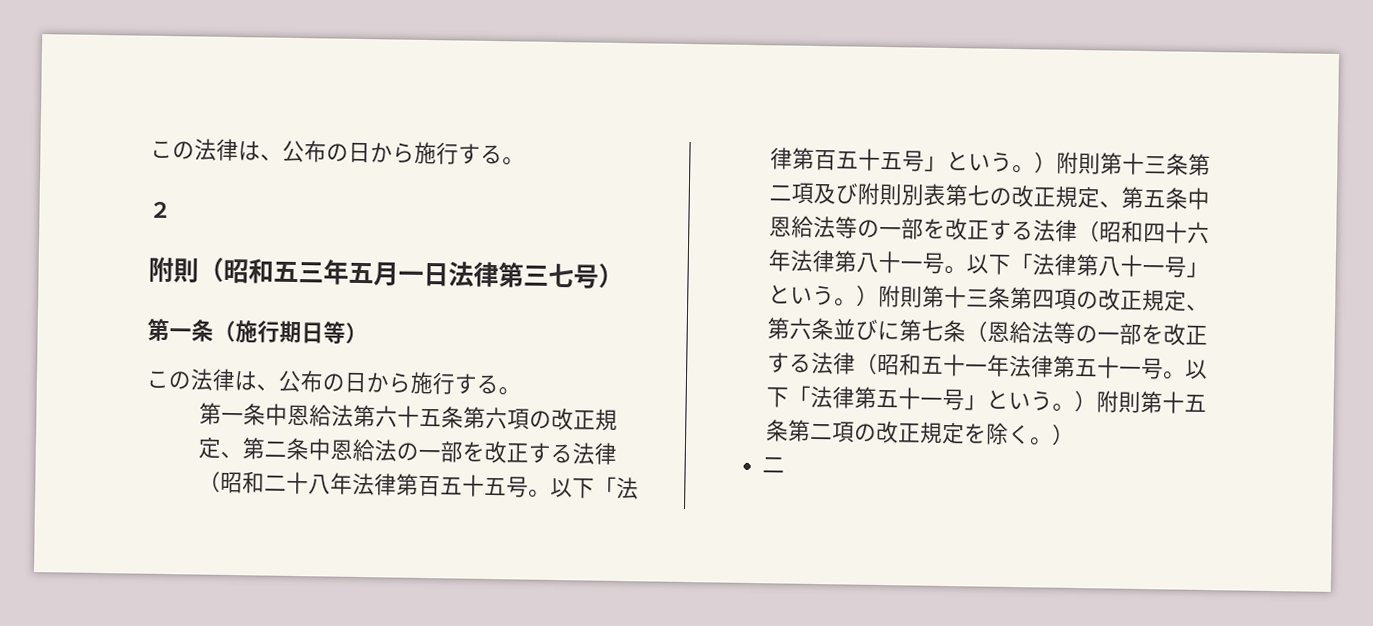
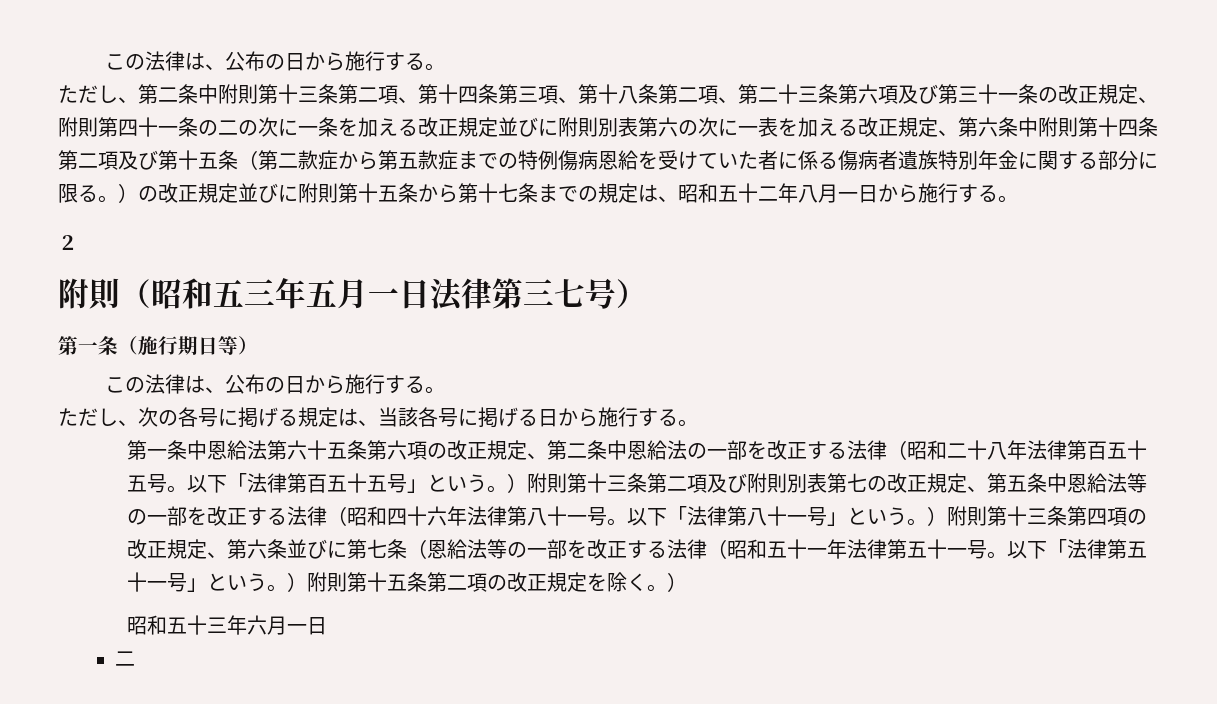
[150,138,525,166] この法律は、公布の日から施行する。 -> [104,51,445,71] [58,84,1158,104] [58,117,1158,137] [58,150,1158,171] [58,183,1018,203] この法律は、公布の日から施行する。 // ただし、第二条中附則第十三条第二項、第十四条第三項、第十八条第二項、第二十三条第六項及び第三十一条の改正規定、附則第四十一条の二の次に一条を加える改正規定並びに附則別表第六の次に一表を加える改正規定、第六条中附則第十四条第二項及び第十五条（第二款症から第五款症までの特例傷病恩給を受けていた者に係る傷病者遺族特別年金に関する部分に限る。）の改正規定並びに附則第十五条から第十七条までの規定は、昭和五十二年八月一日から施行する。
(521, 391) none -> [58,407,698,428] // ただし、次の各号に掲げる規定は、当該各号に掲げる日から施行する。
(1075, 435) none -> [127,615,328,635] // 昭和五十三年六月一日

